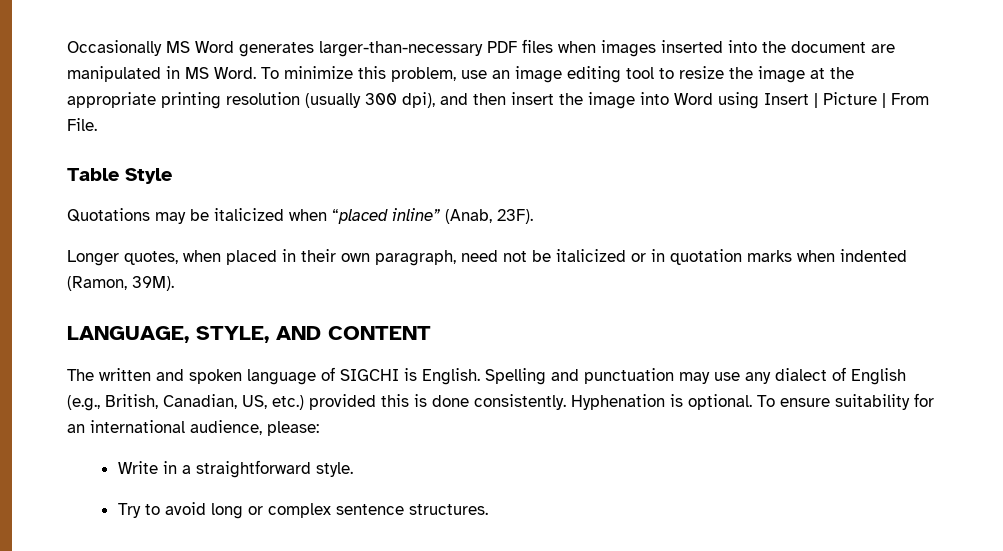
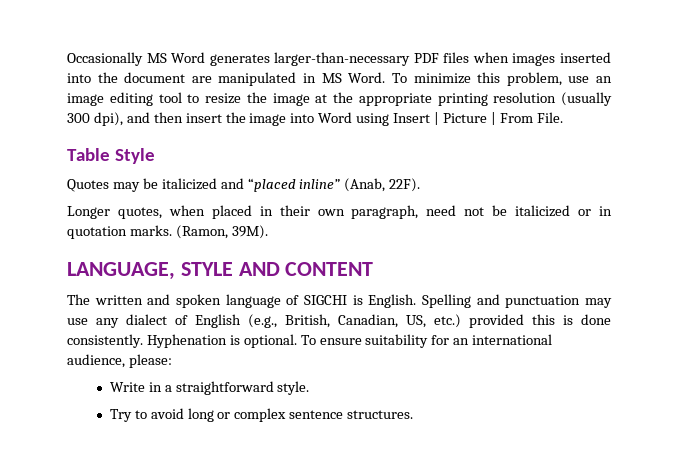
[67,208,150,222] Quotations -> [67,179,109,192] Quotes
[289,209,327,221] when -> [220,178,244,189] and
[497,209,533,224] 23F). -> [389,178,421,192] 22F).
[747,249,907,262] marks when indented -> [129,225,172,236] marks.
[196,326,269,343] STYLE, -> [180,262,233,276] STYLE

